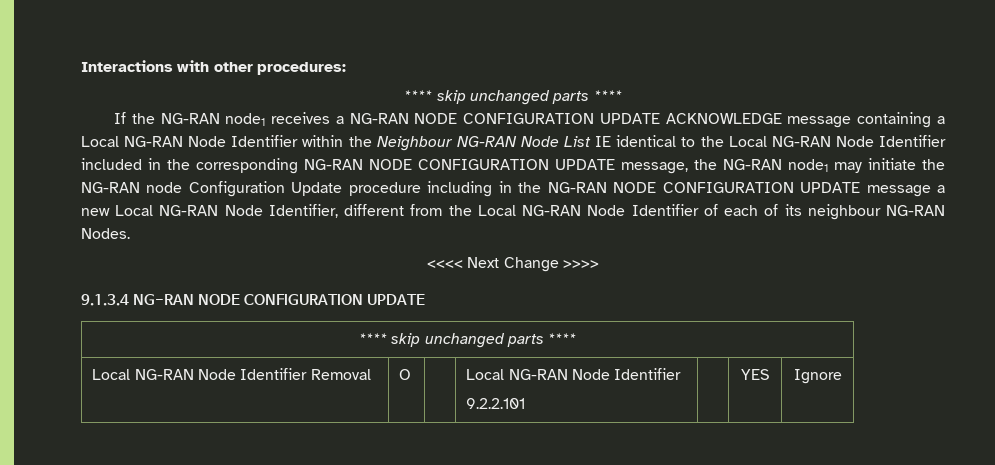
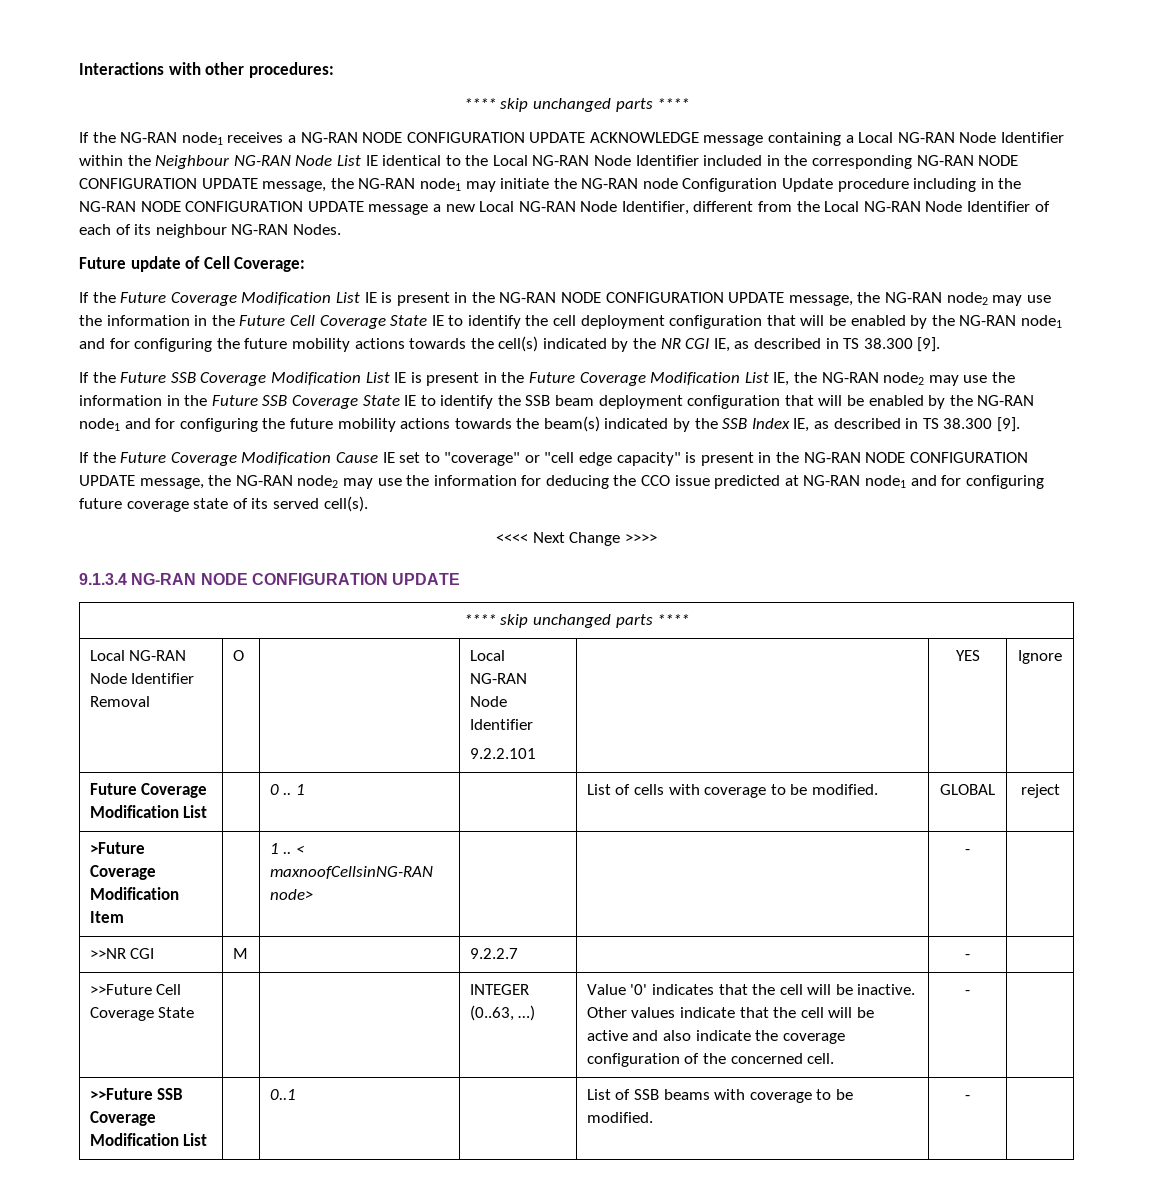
(130, 233) none -> [79,256,306,272] [79,292,1051,306] [79,315,1062,329] [79,336,941,352] [79,372,1015,386] [79,395,1035,409] [79,416,1020,432] [79,452,1028,466] [79,475,1044,489] [79,496,368,512] // Future update of Cell Coverage: // If the Future Coverage Modification List IE is present in the NG-RAN NODE CONFIGURATION UPDATE message, the NG-RAN node2 may use the information in the Future Cell Coverage State IE to identify the cell deployment configuration that will be enabled by the NG-RAN node1 and for configuring the future mobility actions towards the cell(s) indicated by the NR CGI IE, as described in TS 38.300 [9]. // If the Future SSB Coverage Modification List IE is present in the Future Coverage Modification List IE, the NG-RAN node2 may use the information in the Future SSB Coverage State IE to identify the SSB beam deployment configuration that will be enabled by the NG-RAN node1 and for configuring the future mobility actions towards the beam(s) indicated by the SSB Index IE, as described in TS 38.300 [9]. // If the Future Coverage Modification Cause IE set to "coverage" or "cell edge capacity" is present in the NG-RAN NODE CONFIGURATION UPDATE message, the NG-RAN node2 may use the information for deducing the CCO issue predicted at NG-RAN node1 and for configuring future coverage state of its served cell(s).
(842, 376) none -> [89,783,208,798] [89,805,208,818] [269,784,305,795] [586,784,878,798] [940,784,995,795] [1020,784,1060,798] [89,842,145,854] [89,865,156,880] [89,887,179,900] [89,911,124,923] [269,843,304,854] [269,866,433,879] [269,889,313,900] [965,849,970,854] [89,948,155,959] [232,948,248,959] [469,948,518,959] [965,954,970,959] [89,984,182,995] [89,1007,195,1021] [469,984,529,995] [469,1005,536,1021] [586,984,916,995] [586,1007,874,1018] [586,1030,845,1044] [586,1053,835,1067] [965,990,970,995] [89,1088,184,1100] [89,1111,156,1126] [89,1133,208,1146] [269,1089,296,1100] [586,1089,853,1103] [586,1112,653,1123] [965,1095,970,1100] // Future Coverage Modification List | | 0 .. 1 | | List of cells with coverage to be modified. | GLOBAL | reject // >Future Coverage Modification Item | | 1 .. < maxnoofCellsinNG-RAN node> | | | - | // >>NR CGI | M | | 9.2.2.7 | | - | // >>Future Cell Coverage State | | | INTEGER (0..63, …) | Value '0' indicates that the cell will be inactive. Other values indicate that the cell will be active and also indicate the coverage configuration of the concerned cell. | - | // >>Future SSB Coverage Modification List | | 0..1 | | List of SSB beams with coverage to be modified. | - |

